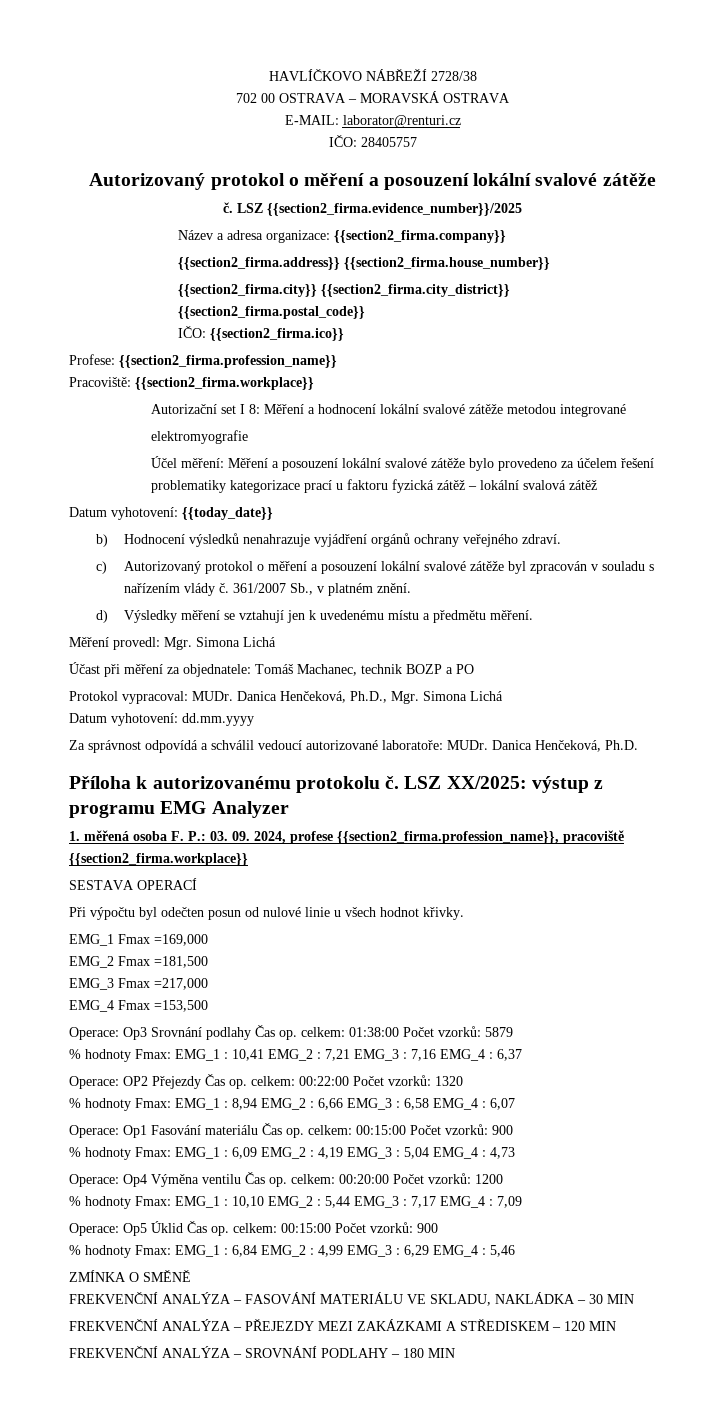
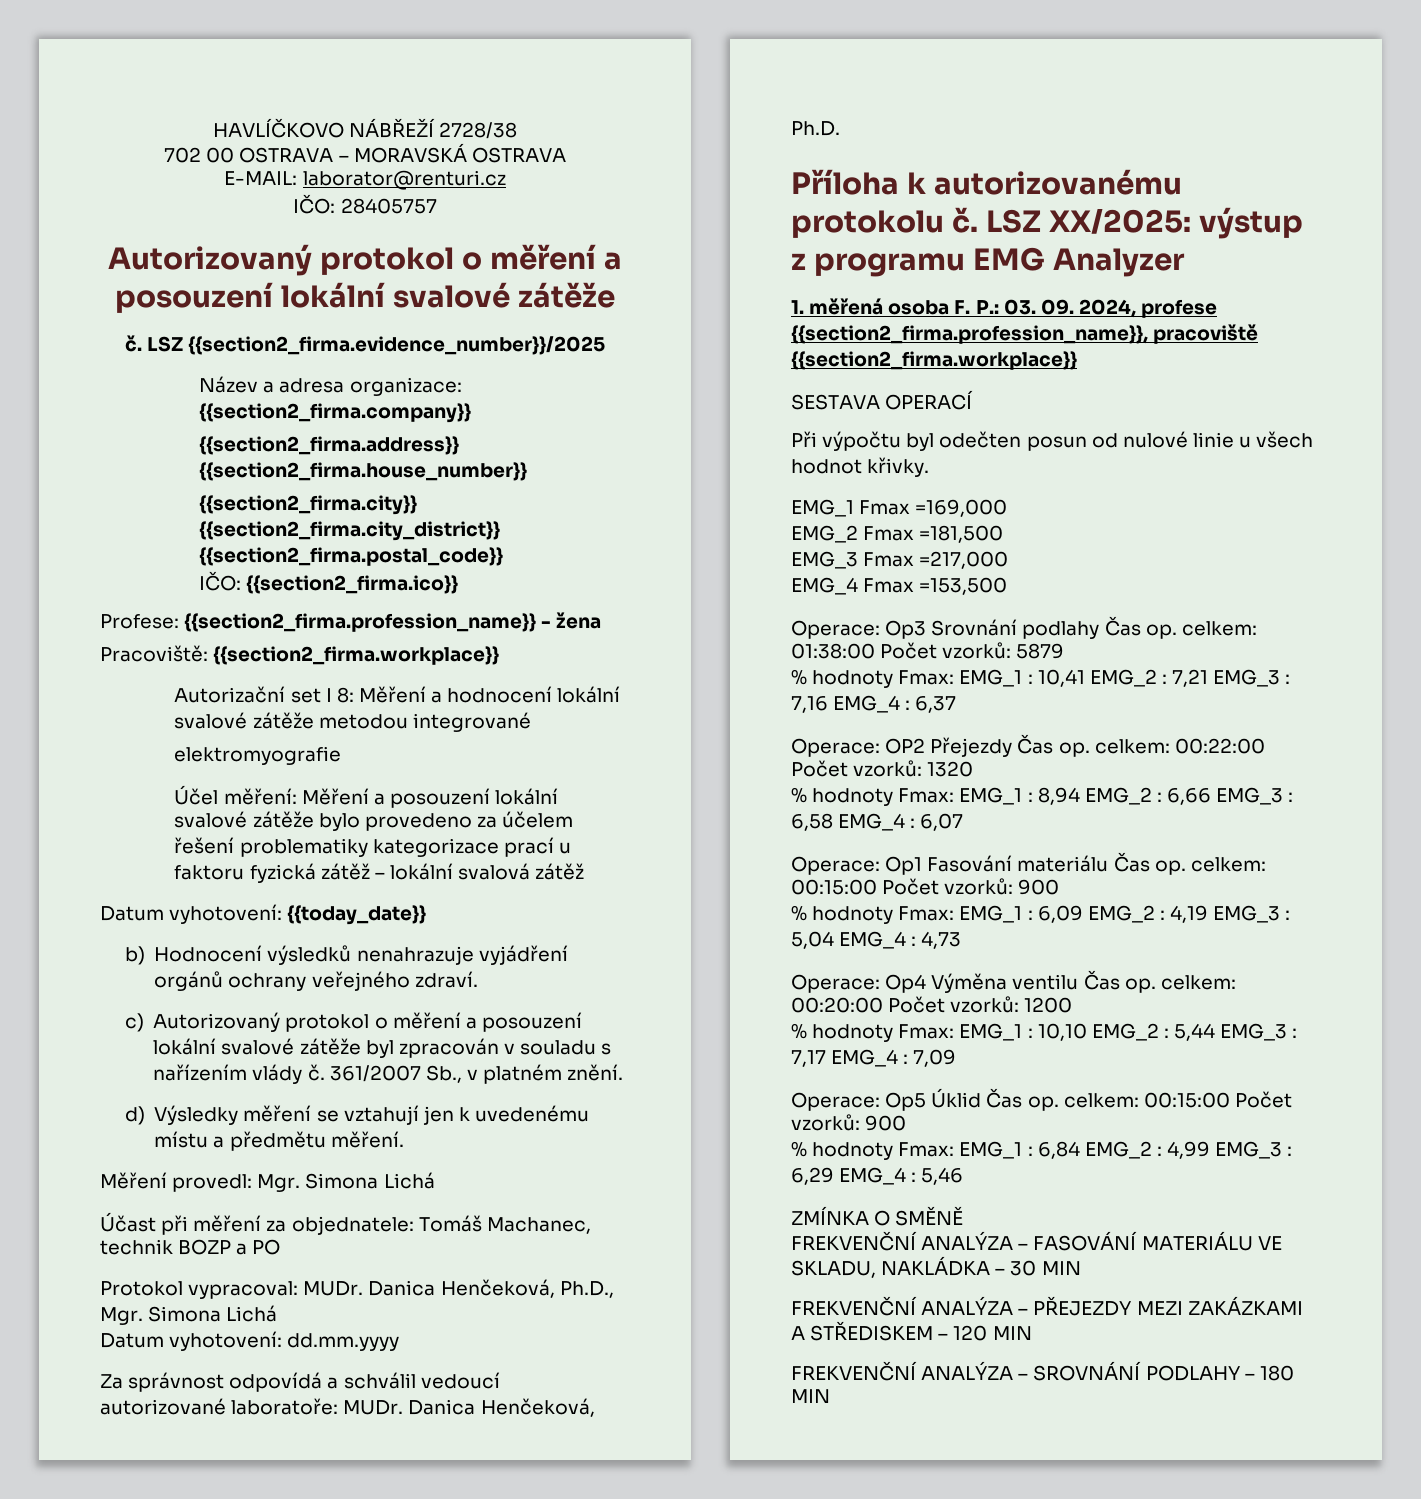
(337, 361) none -> [541,612,602,629] - žena

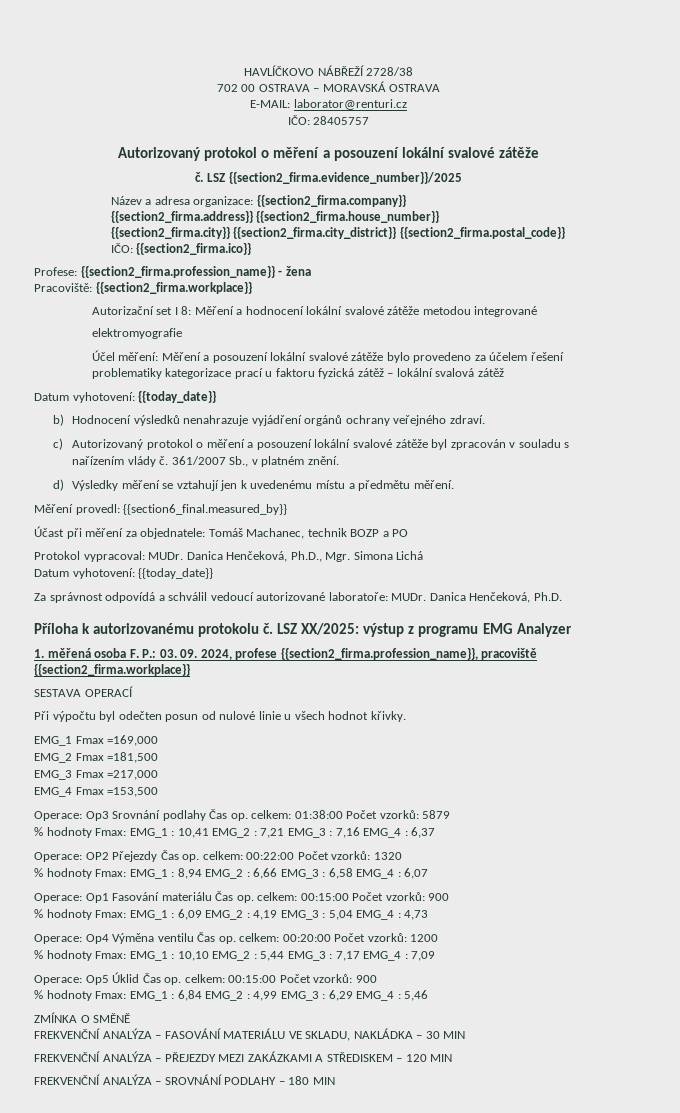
[257,1172,435,1192] Mgr. Simona Lichá -> [123,504,288,515] {{section6_final.measured_by}}
[287,1333,400,1351] dd.mm.yyyy -> [138,568,214,579] {{today_date}}

